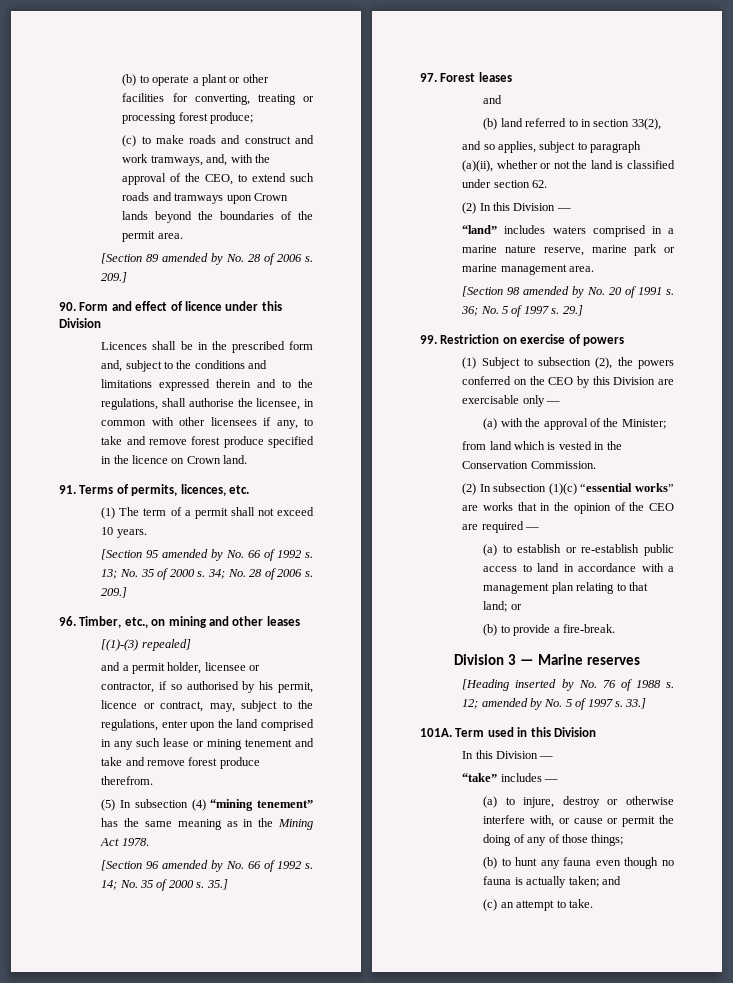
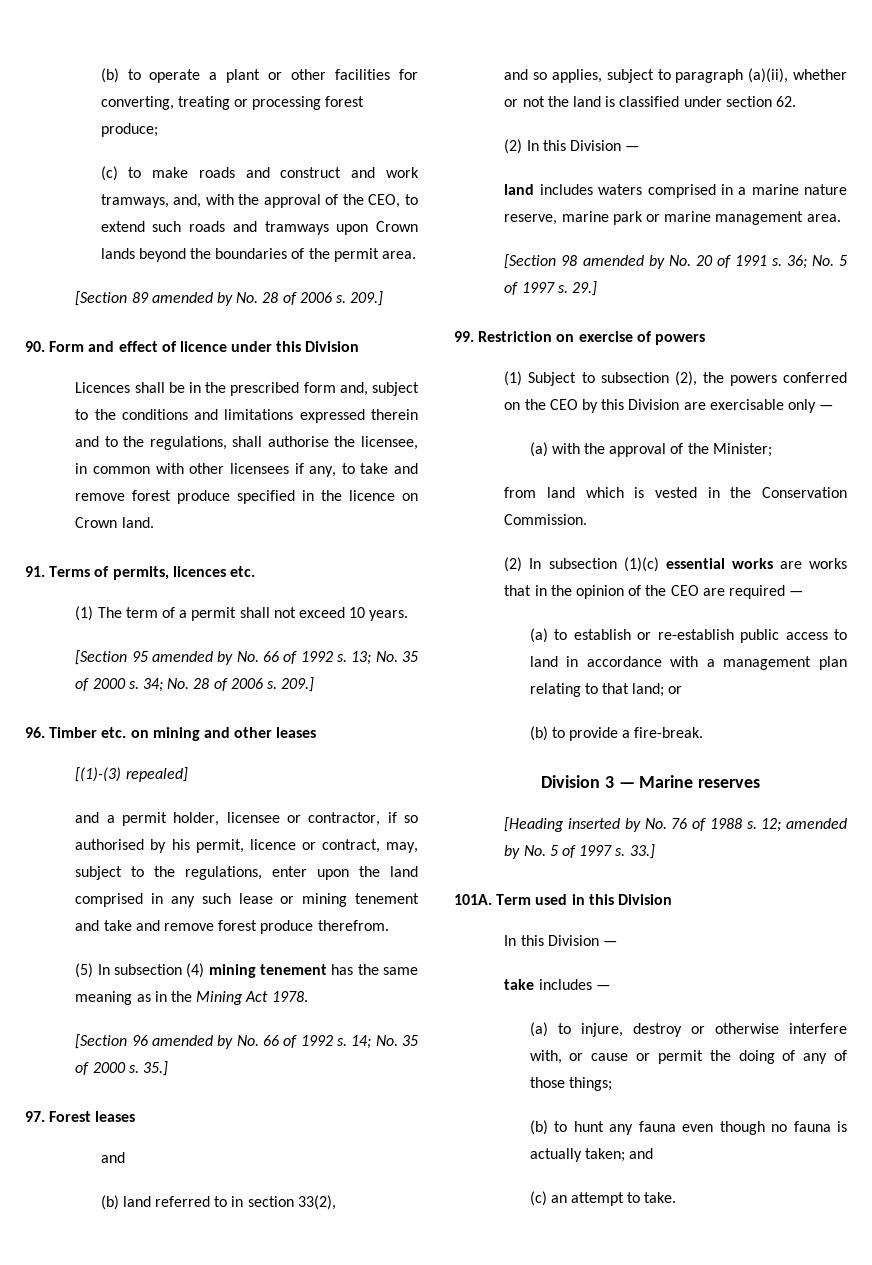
[180,484,226,496] licences, -> [172,566,226,577] licences
[79,616,148,628] Timber, etc., -> [49,727,127,738] Timber etc.
[210,799,313,811] “mining tenement” -> [208,964,328,978] mining tenement
[462,225,498,234] “land” -> [504,184,535,195] land
[580,483,674,492] “essential works” -> [665,558,773,569] essential works
[462,773,498,782] “take” -> [504,979,535,990] take

